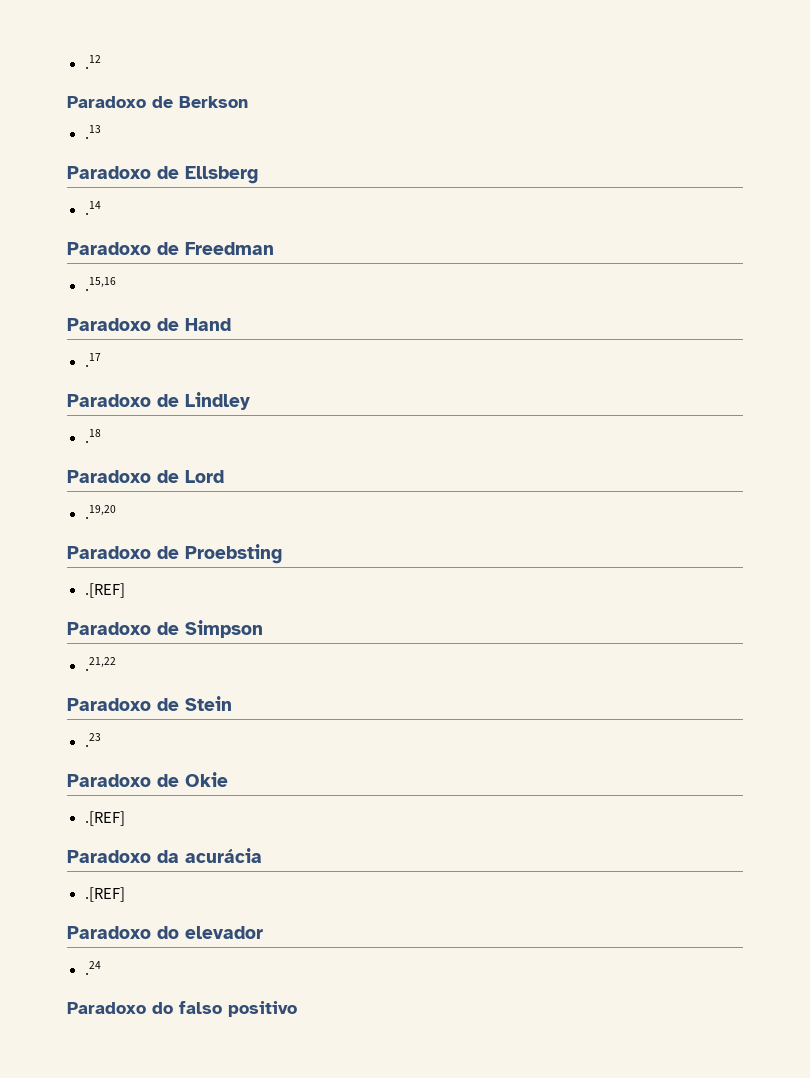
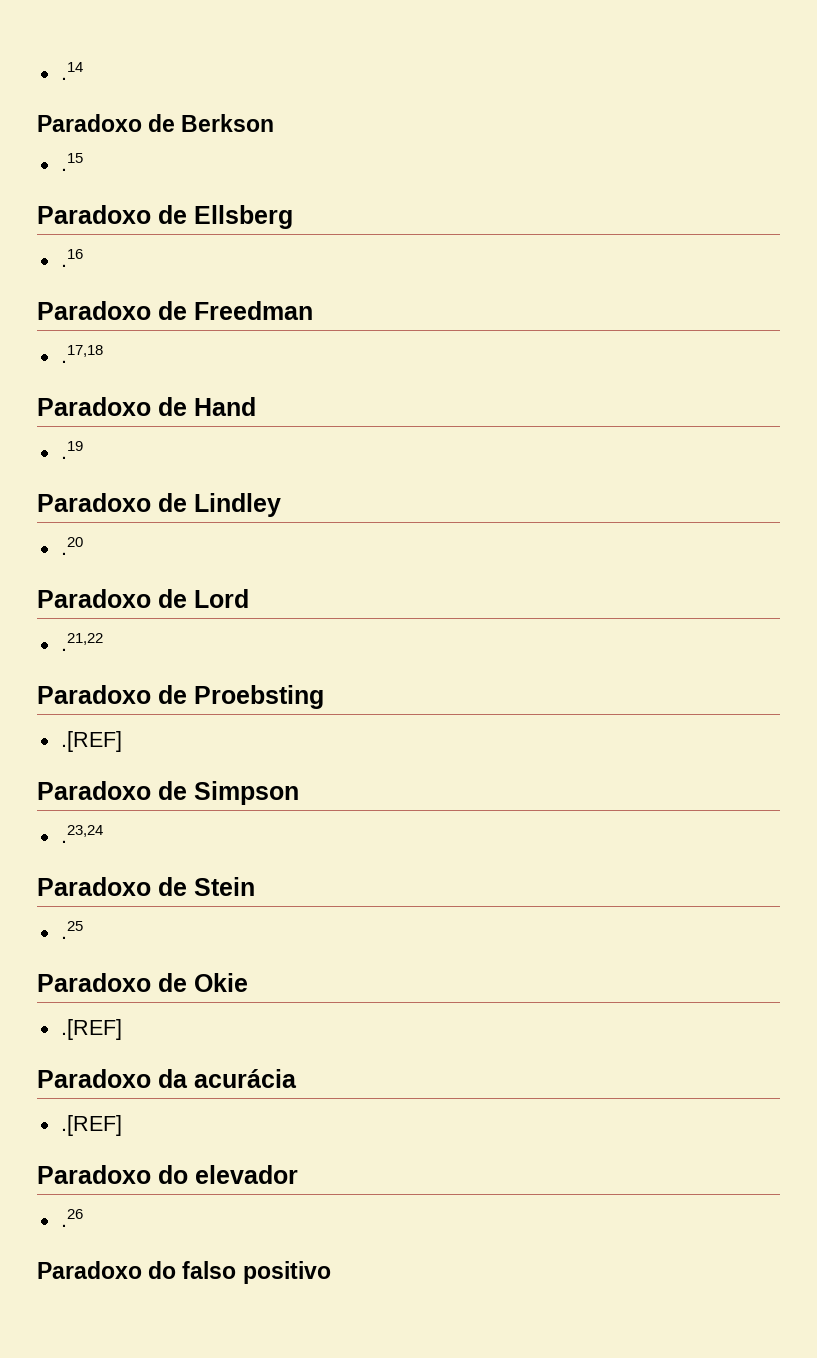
[85,55,102,69] .12 -> [60,62,83,80] .14
[85,125,102,139] .13 -> [60,153,83,171] .15
[85,201,102,215] .14 -> [60,249,83,267] .16
[85,277,117,291] .15,16 -> [60,345,103,363] .17,18
[85,353,102,367] .17 -> [60,441,83,459] .19
[85,429,102,443] .18 -> [60,537,83,555] .20
[85,505,117,519] .19,20 -> [60,633,103,651] .21,22
[85,657,117,671] .21,22 -> [60,825,103,843] .23,24
[85,733,102,747] .23 -> [60,921,83,939] .25
[85,961,102,975] .24 -> [60,1209,83,1227] .26

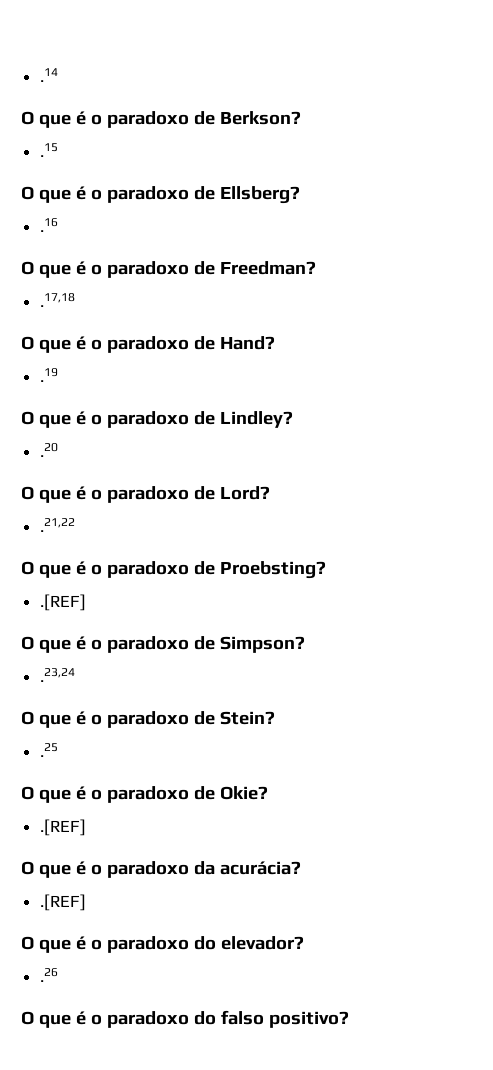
[37,114,275,132] [60,153,83,171] [37,205,293,229] [60,249,83,267] [37,301,313,320] [60,345,103,363] [37,397,256,416] [60,441,83,459] [37,493,281,517] [60,537,83,555] [37,589,249,608] [60,633,103,651] [37,685,324,709] [60,731,122,752] [37,781,299,805] [60,825,103,843] [37,877,255,896] [60,921,83,939] [37,973,248,992] [60,1019,122,1040] [37,1069,297,1088] [60,1115,122,1136] [37,1165,298,1184] [60,1209,83,1227] [37,1261,142,1279] Paradoxo de Berkson // .15 // Paradoxo de Ellsberg // .16 // Paradoxo de Freedman // .17,18 // Paradoxo de Hand // .19 // Paradoxo de Lindley // .20 // Paradoxo de Lord // .21,22 // Paradoxo de Proebsting // .[REF] // Paradoxo de Simpson // .23,24 // Paradoxo de Stein // .25 // Paradoxo de Okie // .[REF] // Paradoxo da acurácia // .[REF] // Paradoxo do elevador // .26 // Paradoxo -> [21,111,301,128] [39,143,58,157] [21,186,300,204] [39,218,58,232] [21,261,316,278] [39,293,75,307] [21,336,275,353] [39,368,58,382] [21,411,293,428] [39,443,58,457] [21,486,270,503] [39,518,75,532] [21,561,326,579] [39,594,86,611] [21,636,305,653] [39,668,75,682] [21,711,275,728] [39,743,58,757] [21,786,268,803] [39,819,86,836] [21,861,301,878] [39,894,86,911] [21,936,304,953] [39,968,58,982] [21,1011,189,1028] O que é o paradoxo de Berkson? // .15 // O que é o paradoxo de Ellsberg? // .16 // O que é o paradoxo de Freedman? // .17,18 // O que é o paradoxo de Hand? // .19 // O que é o paradoxo de Lindley? // .20 // O que é o paradoxo de Lord? // .21,22 // O que é o paradoxo de Proebsting? // .[REF] // O que é o paradoxo de Simpson? // .23,24 // O que é o paradoxo de Stein? // .25 // O que é o paradoxo de Okie? // .[REF] // O que é o paradoxo da acurácia? // .[REF] // O que é o paradoxo do elevador? // .26 // O que é o paradoxo
[242,1261,331,1284] positivo -> [268,1011,349,1028] positivo?

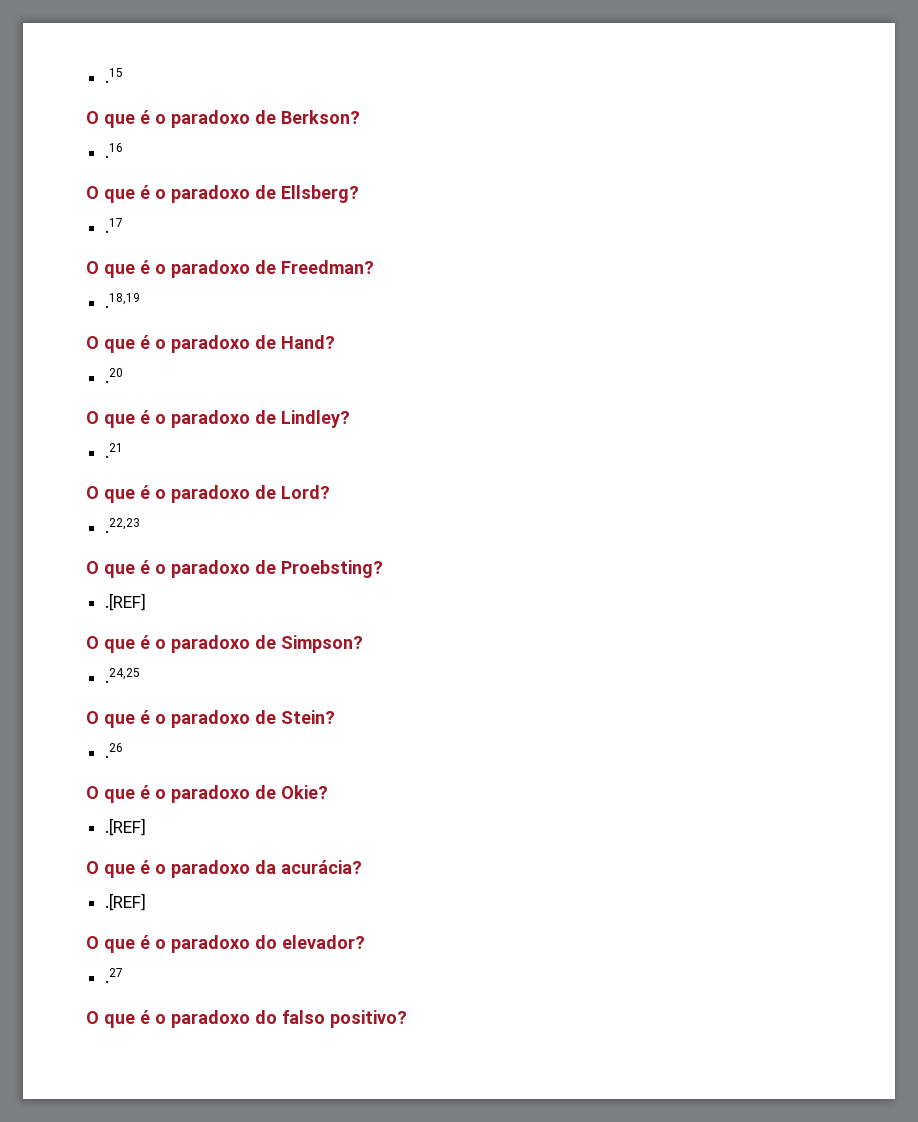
[39,68,58,82] .14 -> [104,68,123,83] .15
[39,143,58,157] .15 -> [104,143,123,158] .16
[39,218,58,232] .16 -> [104,218,123,233] .17
[39,293,75,307] .17,18 -> [104,293,140,308] .18,19
[39,368,58,382] .19 -> [104,368,123,383] .20
[39,443,58,457] .20 -> [104,443,123,458] .21
[39,518,75,532] .21,22 -> [104,518,140,533] .22,23
[39,668,75,682] .23,24 -> [104,668,140,683] .24,25
[39,743,58,757] .25 -> [104,743,123,758] .26
[39,968,58,982] .26 -> [104,968,123,983] .27

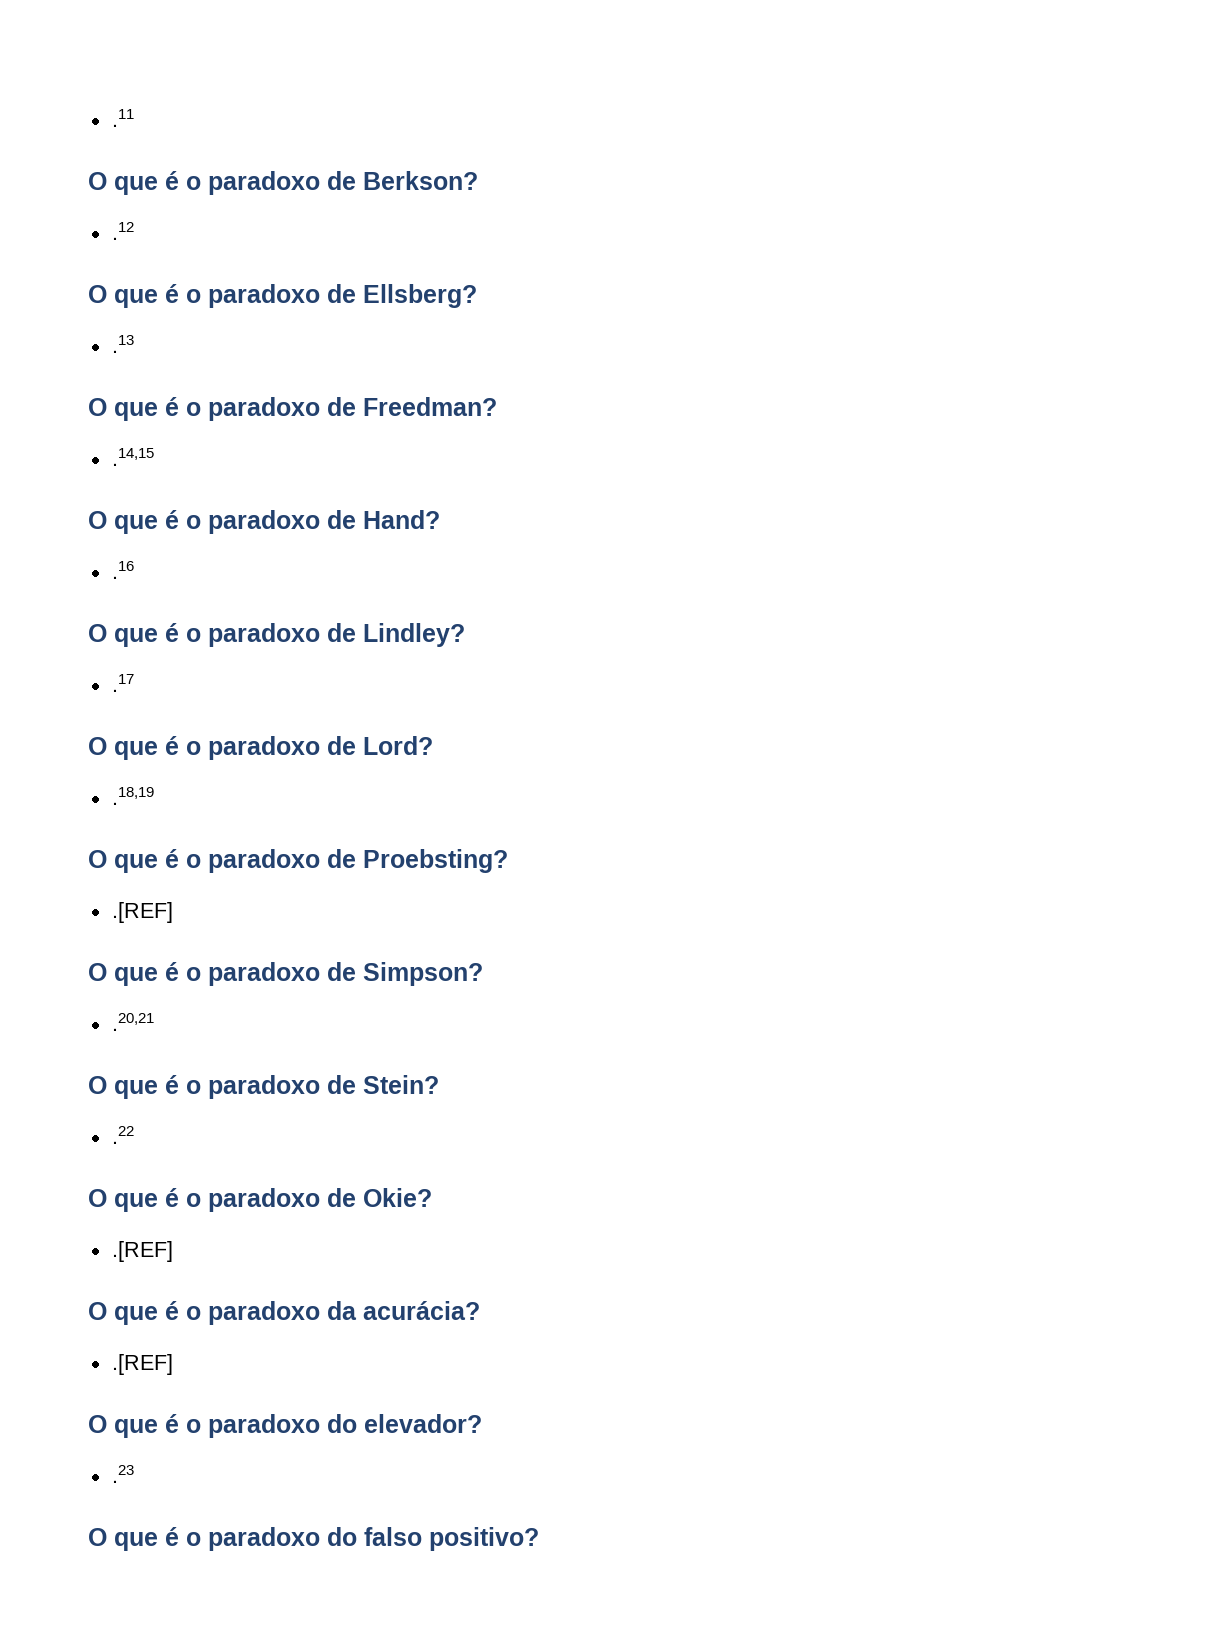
[104,68,123,83] .15 -> [111,109,134,127] .11
[104,143,123,158] .16 -> [111,222,134,240] .12
[104,218,123,233] .17 -> [111,335,134,353] .13
[104,293,140,308] .18,19 -> [111,448,154,466] .14,15
[104,368,123,383] .20 -> [111,561,134,579] .16
[104,443,123,458] .21 -> [111,674,134,692] .17
[104,518,140,533] .22,23 -> [111,787,154,805] .18,19
[104,668,140,683] .24,25 -> [111,1013,154,1031] .20,21
[104,743,123,758] .26 -> [111,1126,134,1144] .22
[104,968,123,983] .27 -> [111,1465,134,1483] .23

